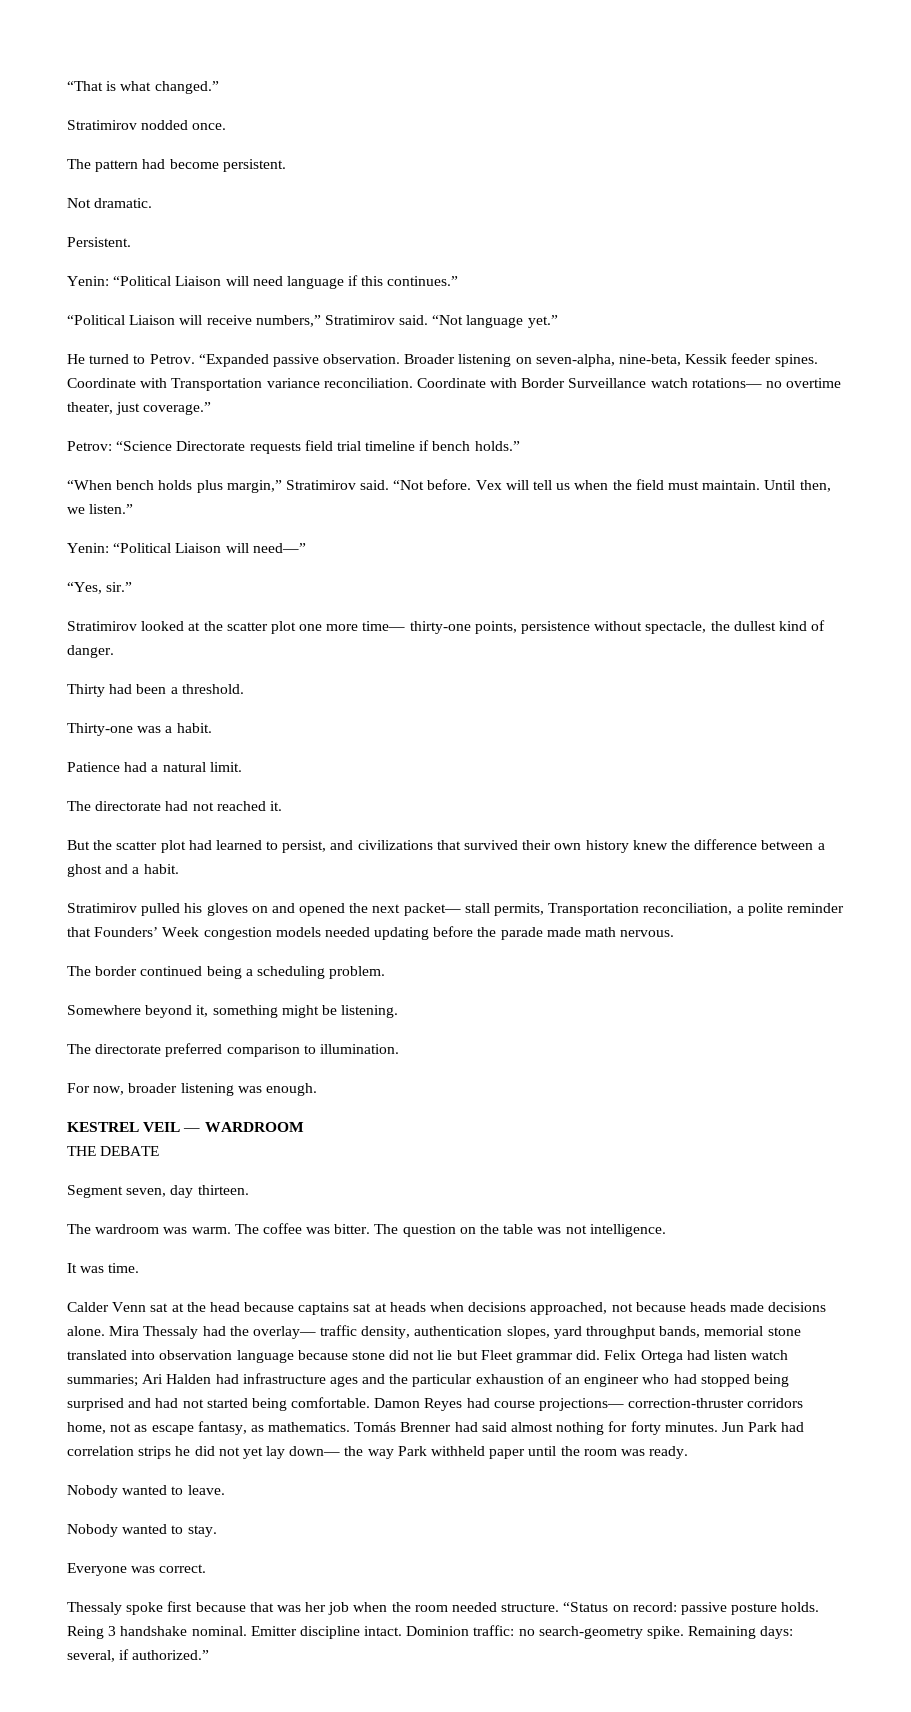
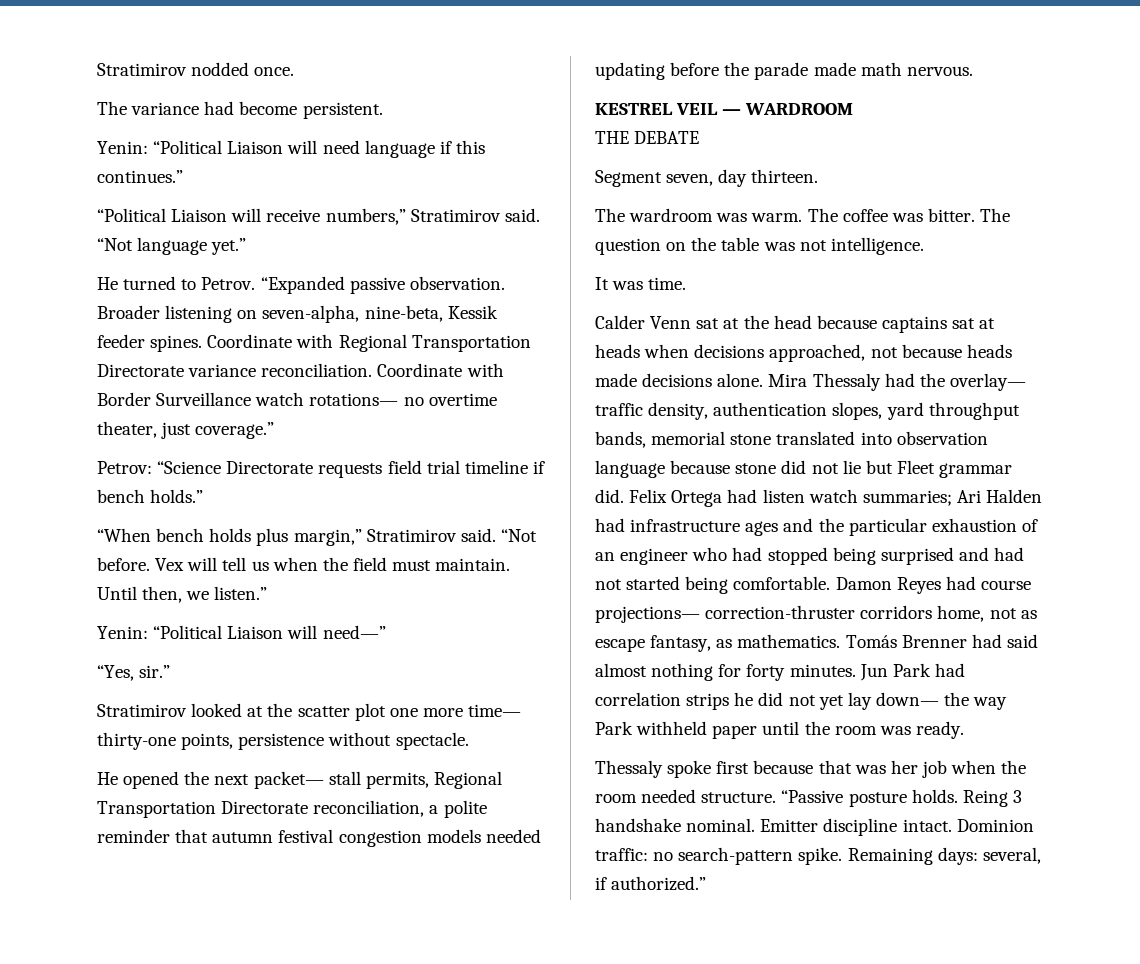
[67,81,219,94] “That is what changed.” // -> (97, 69) none
[95,160,139,172] pattern -> [131,102,200,115] variance
[67,198,153,208] [67,237,131,247] // Not dramatic. // Persistent. -> (383, 110) none
[171,378,263,391] Transportation -> [338,334,531,352] [97,364,184,377] Regional Transportation Directorate
[645,620,826,634] [67,645,114,658] [67,684,244,697] [67,723,212,736] [67,762,242,772] [67,801,282,811] [67,839,825,853] [67,864,179,877] [67,903,295,916] spectacle, the dullest kind of danger. // Thirty had been a threshold. // Thirty-one was a habit. // Patience had a natural limit. // The directorate had not reached it. // But the scatter plot had learned to persist, and civilizations that survived their own history knew the difference between a ghost and a habit. // Stratimirov pulled his gloves on and -> [395,732,469,750] [97,772,118,785] spectacle. // He
[548,903,640,916] Transportation -> [433,771,502,789] [97,801,309,818] Regional Transportation Directorate
[94,927,200,937] Founders’ Week -> [212,829,334,843] autumn festival
[67,966,386,979] [67,1005,399,1018] [67,1043,399,1057] [67,1083,317,1096] // The border continued being a scheduling problem. // Somewhere beyond it, something might be listening. // The directorate preferred comparison to illumination. // For now, broader listening was enough. -> (973, 71) none
[67,1485,225,1498] [67,1524,217,1537] [67,1563,207,1576] // Nobody wanted to leave. // Nobody wanted to stay. // Everyone was correct. -> (964, 730) none
[563,1602,727,1615] “Status on record: passive -> [781,790,844,803] “Passive
[538,1626,643,1639] search-geometry -> [678,847,794,865] search-pattern

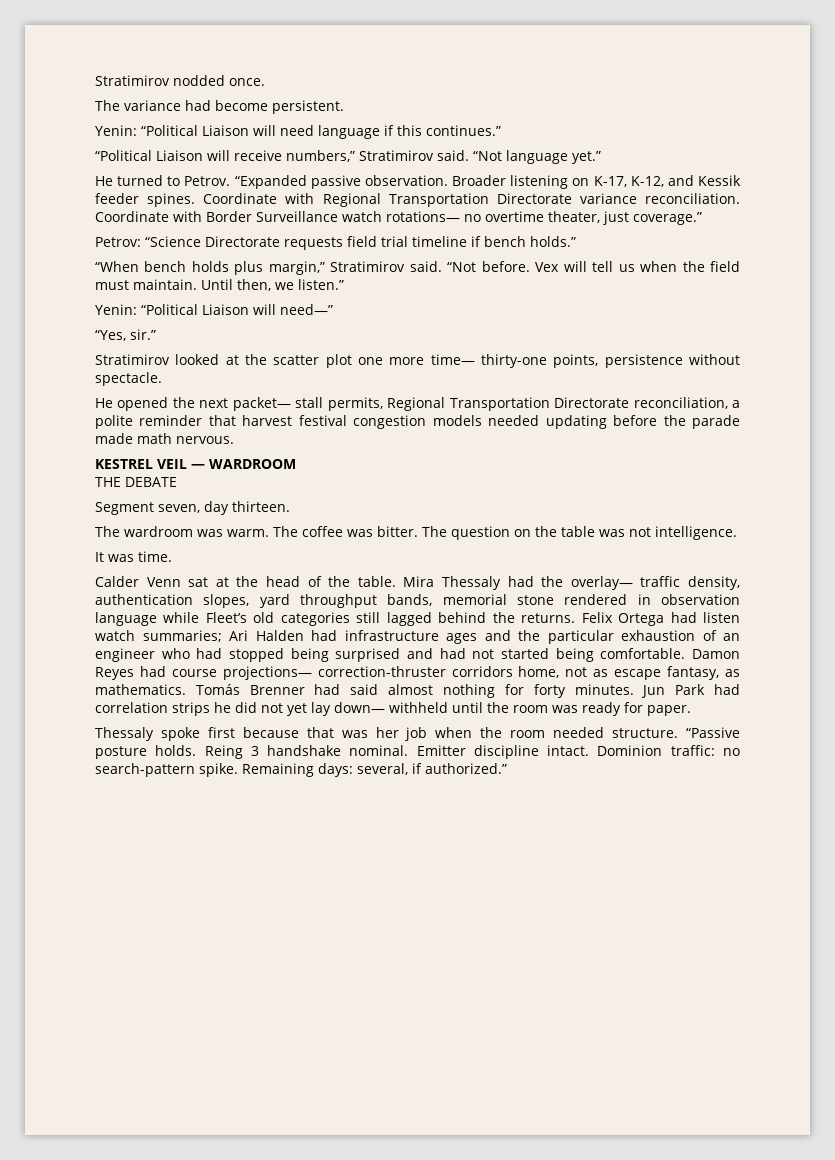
[262,305,443,323] seven-alpha, nine-beta, -> [593,175,694,187] K-17, K-12, and
[212,832,274,843] autumn -> [242,415,293,426] harvest
[816,315,996,333] [595,344,1012,362] [595,373,764,387] because captains sat at heads when decisions approached, not because heads made decisions alone. -> [307,576,396,587] of the table.
[776,431,988,445] [595,460,1013,478] [595,489,624,503] translated into observation language because stone did not lie but Fleet grammar did. -> [564,594,740,605] [95,612,576,626] rendered in observation language while Fleet’s old categories still lagged behind the returns.
[944,692,1008,710] [595,721,758,739] the way Park withheld paper -> [389,702,448,713] withheld
[915,721,964,739] ready. -> [582,702,691,716] ready for paper.

